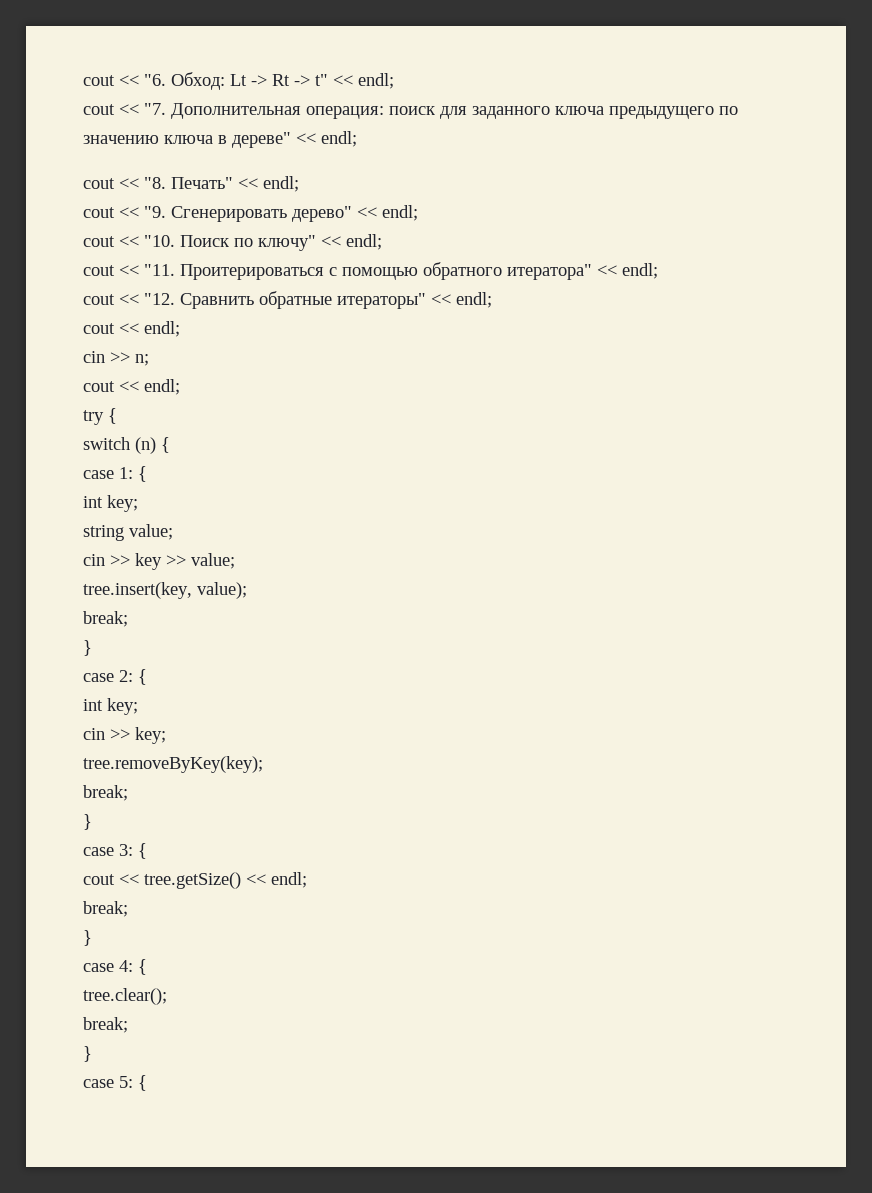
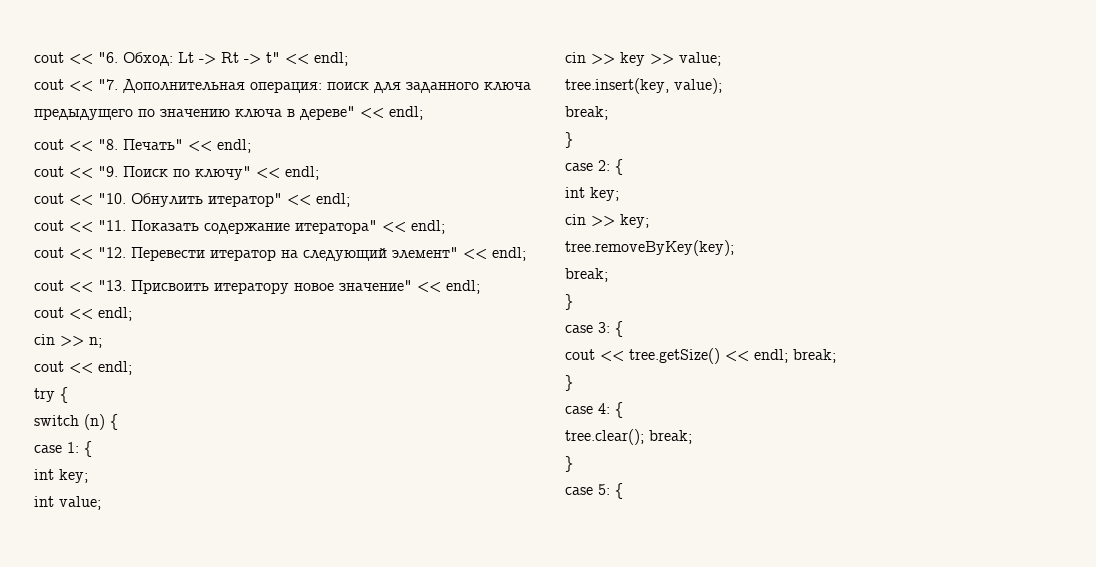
[171,205,418,222] [83,235,175,247] Сгенерировать дерево" << endl; // cout << "10. -> (118, 171) none
(382, 242) none -> [34,193,350,207] // cout << "10. Обнулить итератор" << endl;
[180,262,502,280] Проитерироваться с помощью обратного -> [131,220,290,234] Показать содержание
[180,291,426,309] Сравнить обратные итераторы" -> [131,247,526,261] [34,280,412,294] Перевести итератор на следующий элемент" << endl; // cout << "13. Присвоить итератору новое значение"
[83,525,124,541] string -> [34,496,54,507] int
(307, 880) // -> (788, 356) none
(167, 996) // -> (644, 437) none

